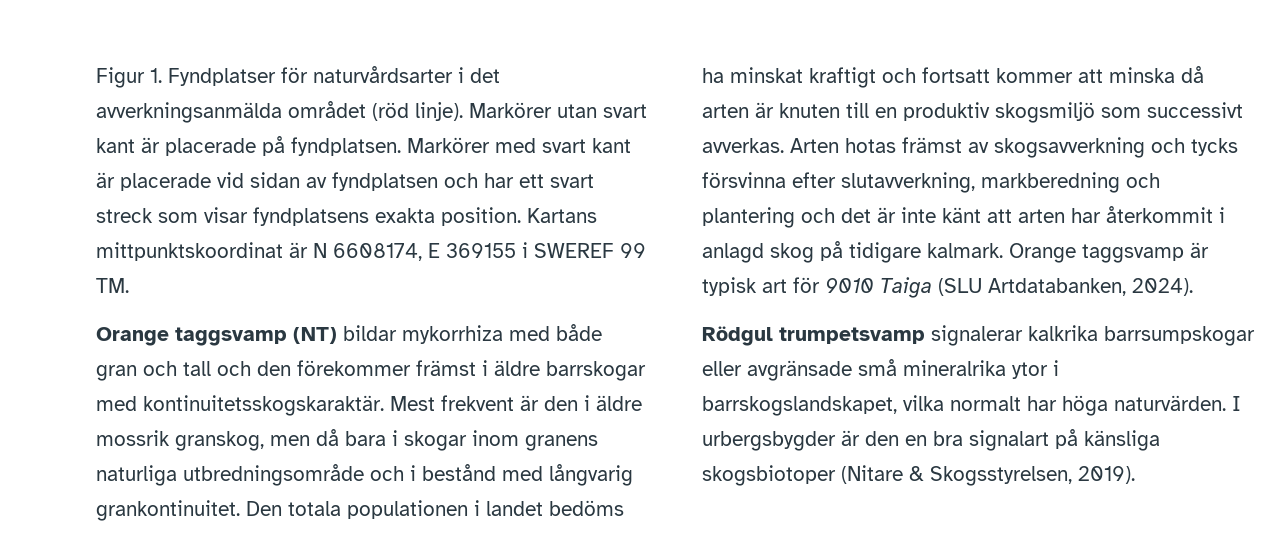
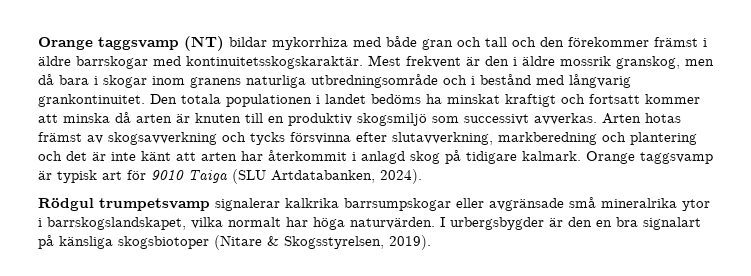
[96,66,500,88] [96,101,647,123] [96,136,631,156] [96,172,594,191] [96,207,597,226] [96,242,646,261] [96,278,129,293] Figur 1. Fyndplatser för naturvårdsarter i det avverkningsanmälda området (röd linje). Markörer utan svart kant är placerade på fyndplatsen. Markörer med svart kant är placerade vid sidan av fyndplatsen och har ett svart streck som visar fyndplatsens exakta position. Kartans mittpunktskoordinat är N 6608174, E 369155 i SWEREF 99 TM. // -> (38, 43) none

